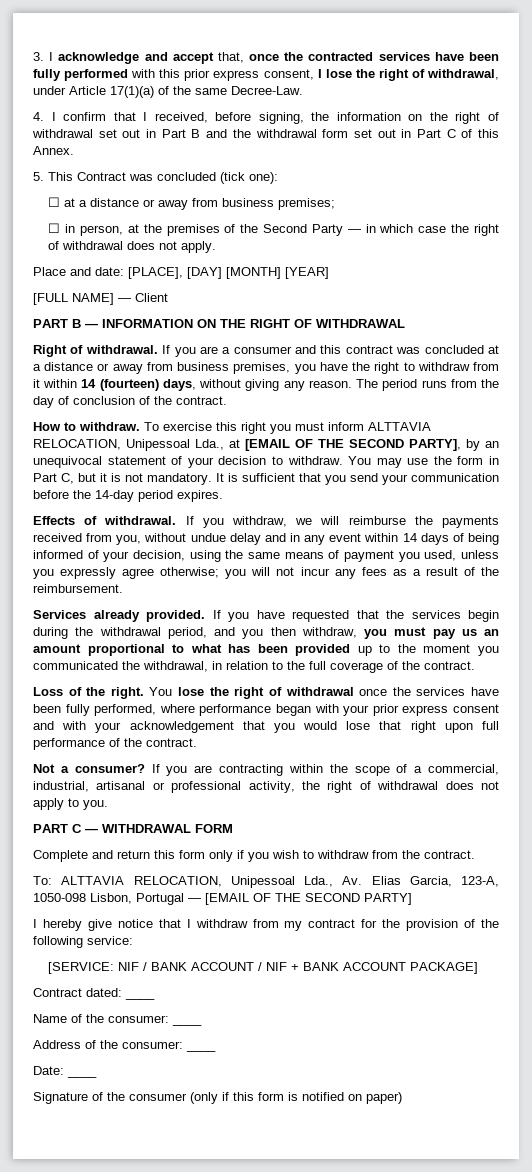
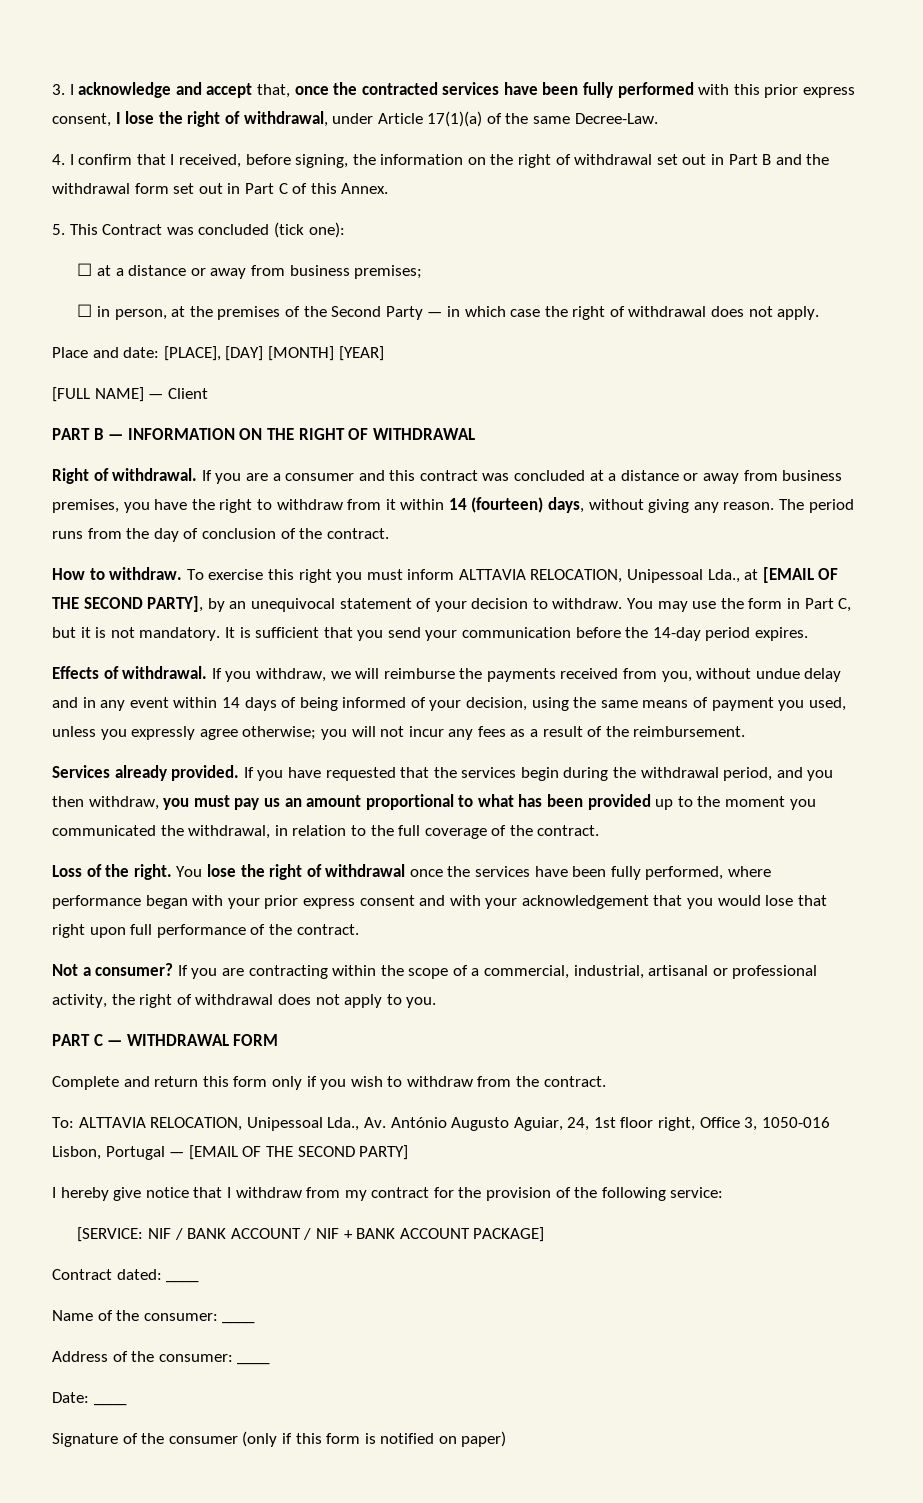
[371,876,499,887] [33,893,86,902] Elias Garcia, 123-A, 1050-098 -> [390,1117,830,1131] António Augusto Aguiar, 24, 1st floor right, Office 3, 1050-016

